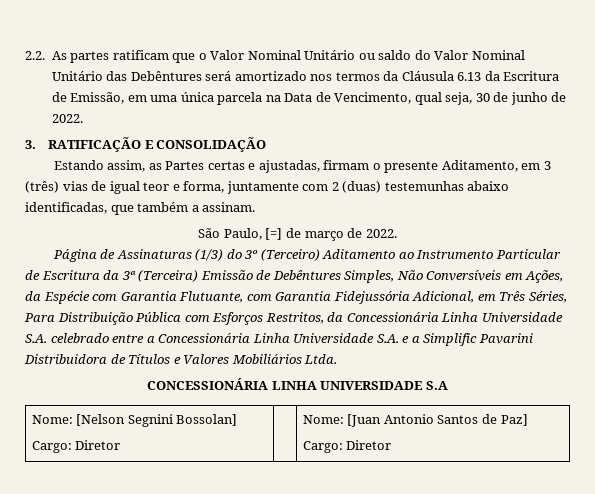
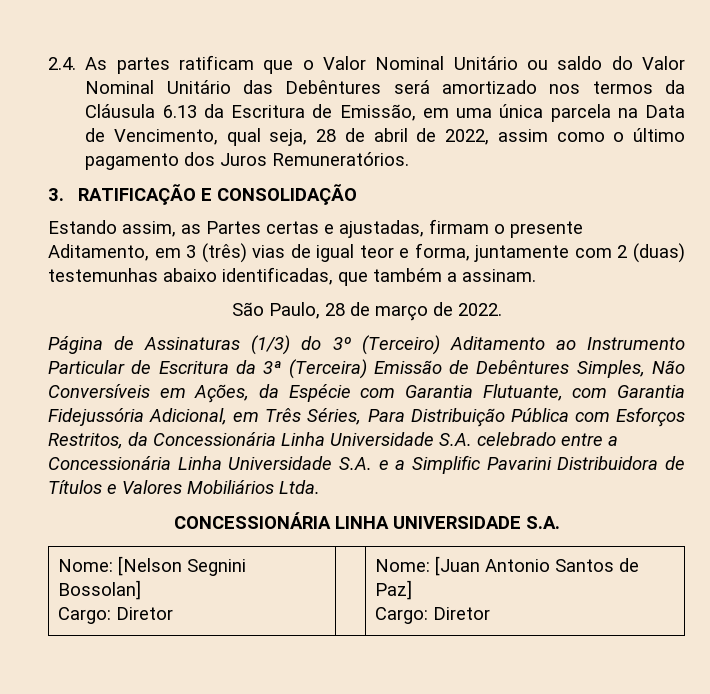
[25,51,45,60] 2.2. -> [48,57,76,70] 2.4.
[475,92,567,105] [51,114,83,123] 30 de junho de 2022. -> [316,128,685,145] [85,152,410,170] 28 de abril de 2022, assim como o último pagamento dos Juros Remuneratórios.
[265,228,283,240] [=] -> [324,303,345,316] 28
[425,381,448,390] S.A -> [525,516,560,529] S.A.

